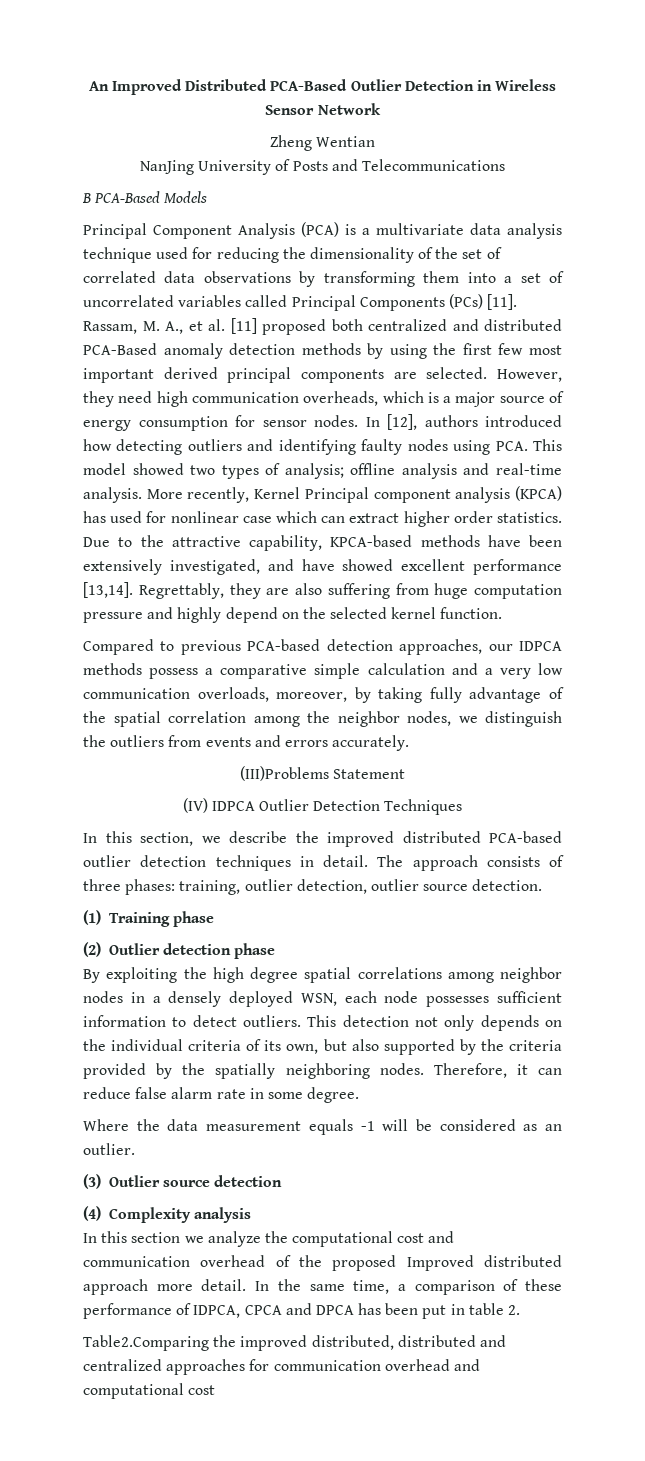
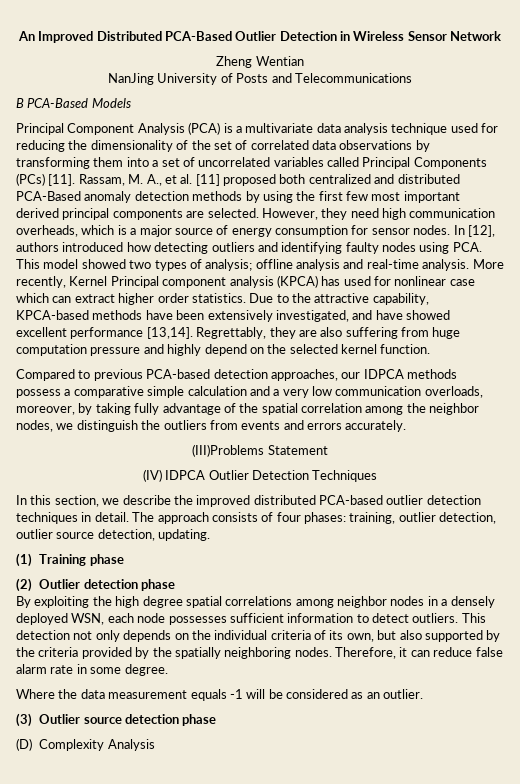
[83,879,121,891] three -> [276,512,301,522] four
[472,879,543,891] detection. -> [97,529,211,541] detection, updating.
[83,1206,251,1223] [83,1231,455,1247] [83,1255,562,1271] [83,1279,562,1295] [83,1303,521,1319] [83,1335,506,1351] [83,1359,480,1375] [83,1383,216,1399] // (4) Complexity analysis // In this section we analyze the computational cost and communication overhead of the proposed Improved distributed approach more detail. In the same time, a comparison of these performance of IDPCA, CPCA and DPCA has been put in table 2. // Table2.Comparing the improved distributed, distributed and centralized approaches for communication overhead and computational cost -> [182,714,217,726] [16,738,155,751] phase // (D) Complexity Analysis

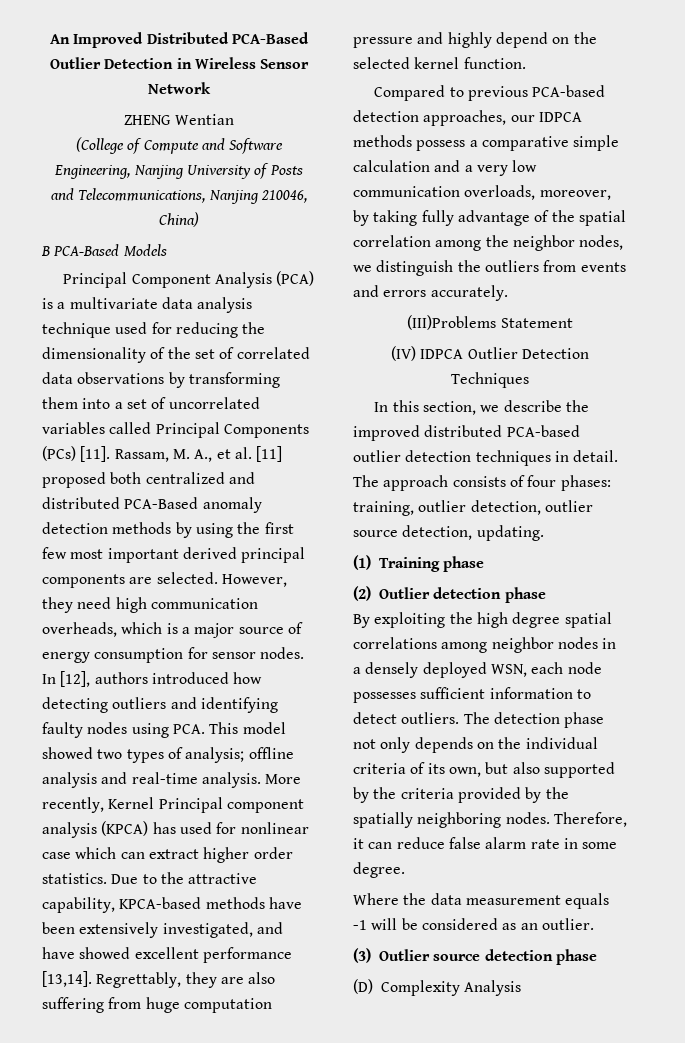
[216,56,253,68] Zheng -> [124,115,172,125] ZHENG
[108,73,412,85] NanJing University of Posts and Telecommunications -> [75,137,284,154] [54,163,303,179] [51,188,307,204] [159,212,199,227] (College of Compute and Software Engineering, Nanjing University of Posts and Telecommunications, Nanjing 210046, China)
[461,613,486,623] [16,630,70,640] This detection -> [463,712,605,728] The detection phase

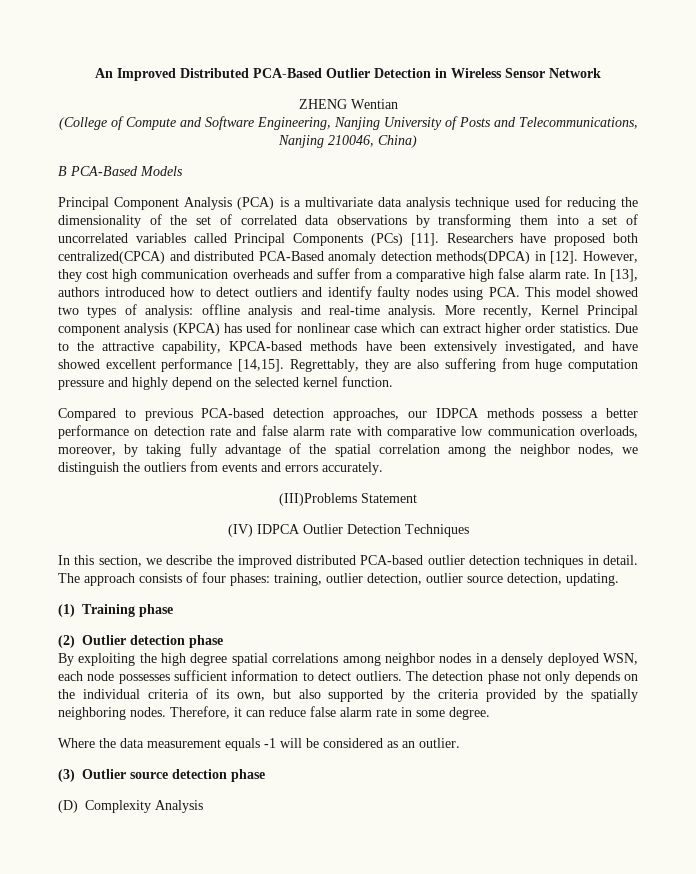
[114,446,283,462] Rassam, M. A., et al. [11] -> [446,233,547,243] Researchers have
[145,472,225,484] centralized -> [58,251,165,264] centralized(CPCA)
[112,522,294,538] [42,547,306,563] [42,572,218,588] methods by using the first few most important derived principal components are selected. -> [436,251,579,264] methods(DPCA) in [12].
[77,597,112,609] need -> [86,270,109,279] cost
[42,622,303,638] [42,647,305,663] [42,671,91,687] overheads, which is a major source of energy consumption for sensor nodes. In [12], -> [232,268,638,282] overheads and suffer from a comparative high false alarm rate. In [13],
[42,697,108,713] detecting -> [199,287,249,297] to detect
[200,697,278,713] identifying -> [327,286,372,300] identify
[185,747,245,763] analysis; -> [145,305,194,318] analysis:
[42,971,92,987] [13,14]. -> [238,359,285,372] [14,15].
[481,135,620,151] [353,160,508,176] comparative simple calculation and a very -> [606,408,638,418] [58,425,456,439] better performance on detection rate and false alarm rate with comparative

